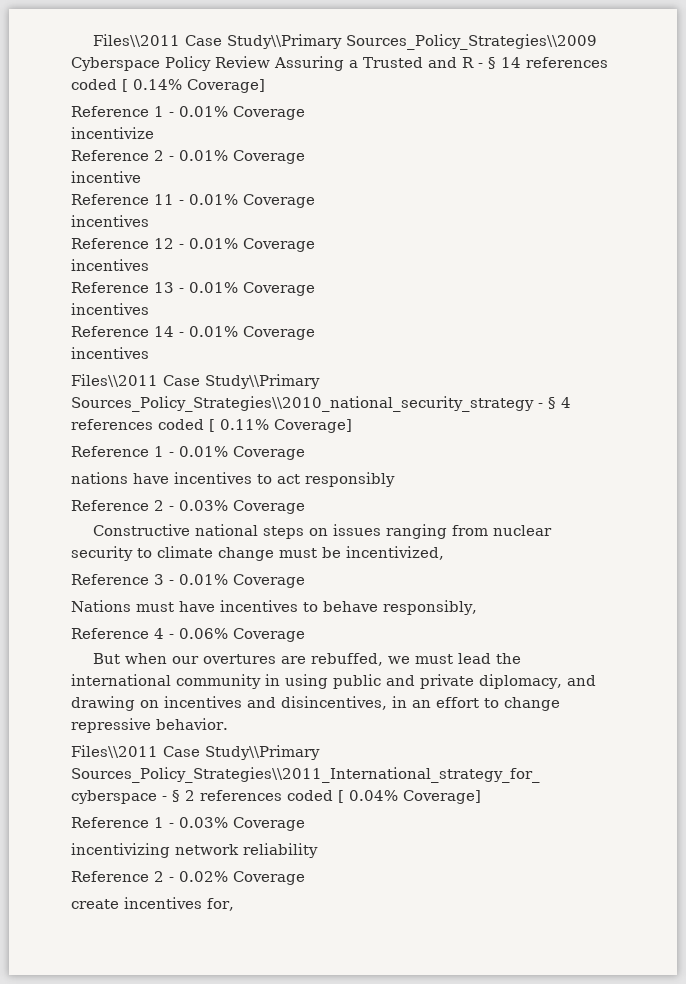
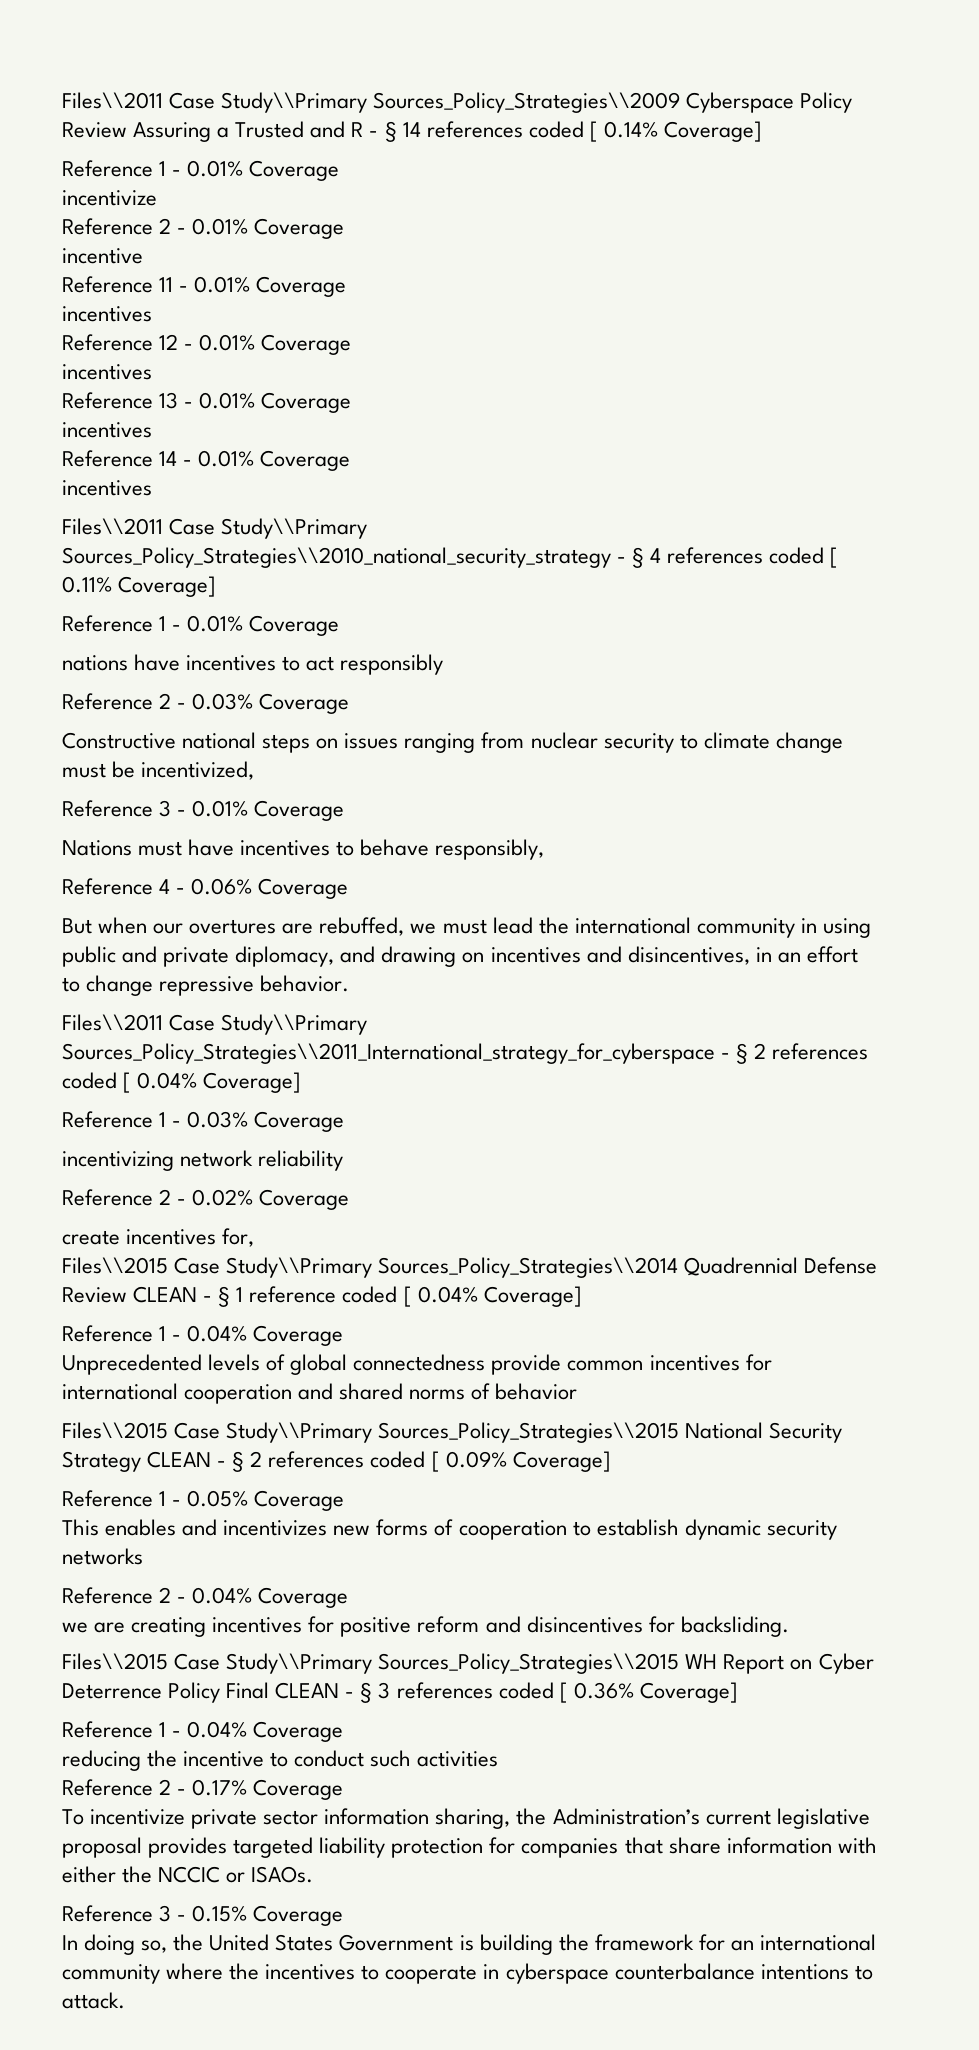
(234, 904) none -> [62,1257,878,1278] [62,1286,582,1307] [62,1325,344,1346] [62,1354,772,1375] [62,1383,578,1404] [62,1422,843,1443] [62,1451,611,1472] [62,1490,345,1511] [62,1519,837,1540] [62,1548,143,1565] [62,1587,349,1608] [62,1616,789,1637] [62,1653,874,1674] [62,1682,738,1703] [62,1721,344,1742] [62,1750,499,1771] [62,1779,344,1800] [62,1808,870,1829] [62,1837,877,1858] [62,1866,314,1883] [62,1905,344,1926] [62,1934,876,1955] [62,1963,873,1984] [62,1992,125,2009] // Files\\2015 Case Study\\Primary Sources_Policy_Strategies\\2014 Quadrennial Defense Review CLEAN - § 1 reference coded [ 0.04% Coverage] // Reference 1 - 0.04% Coverage // Unprecedented levels of global connectedness provide common incentives for international cooperation and shared norms of behavior // Files\\2015 Case Study\\Primary Sources_Policy_Strategies\\2015 National Security Strategy CLEAN - § 2 references coded [ 0.09% Coverage] // Reference 1 - 0.05% Coverage // This enables and incentivizes new forms of cooperation to establish dynamic security networks // Reference 2 - 0.04% Coverage // we are creating incentives for positive reform and disincentives for backsliding. // Files\\2015 Case Study\\Primary Sources_Policy_Strategies\\2015 WH Report on Cyber Deterrence Policy Final CLEAN - § 3 references coded [ 0.36% Coverage] // Reference 1 - 0.04% Coverage // reducing the incentive to conduct such activities // Reference 2 - 0.17% Coverage // To incentivize private sector information sharing, the Administration’s current legislative proposal provides targeted liability protection for companies that share information with either the NCCIC or ISAOs. // Reference 3 - 0.15% Coverage // In doing so, the United States Government is building the framework for an international community where the incentives to cooperate in cyberspace counterbalance intentions to attack.

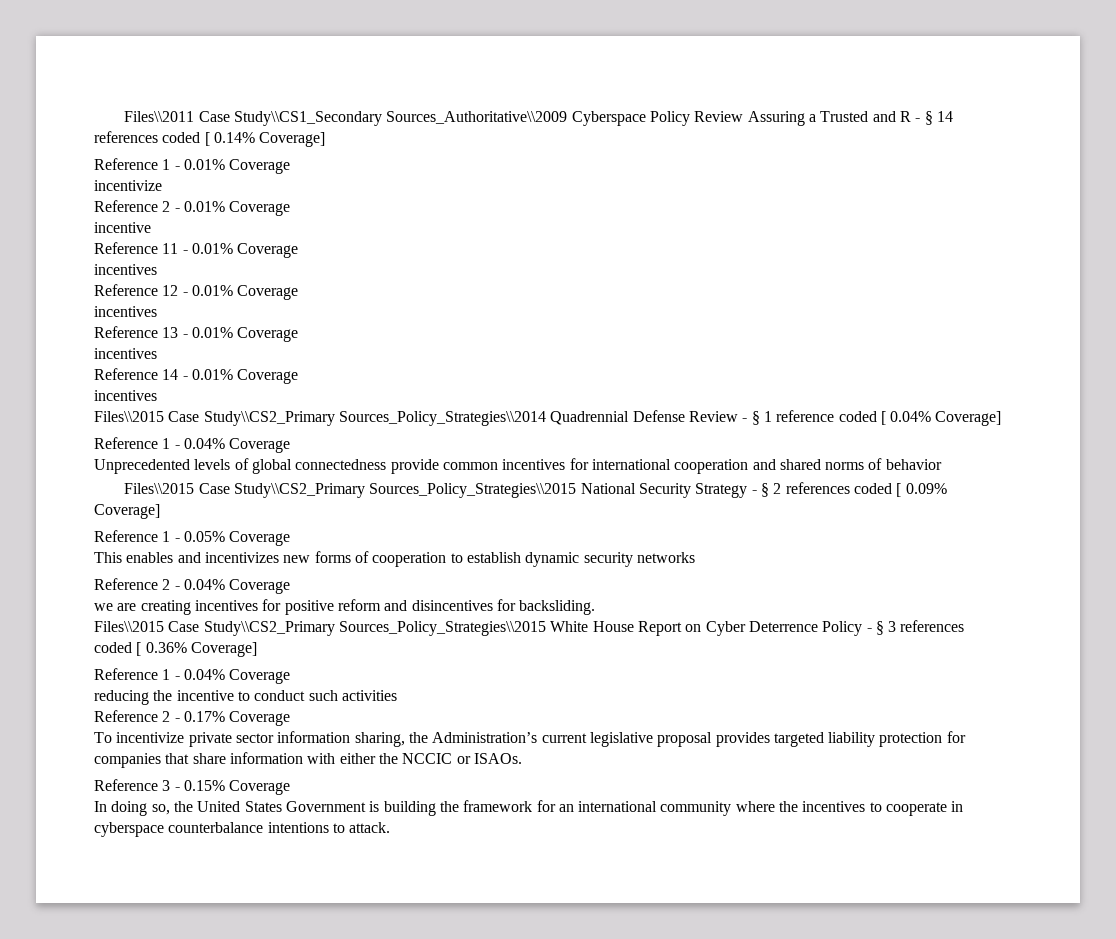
[62,92,681,113] Files\\2011 Case Study\\Primary Sources_Policy_Strategies\\2009 -> [124,111,568,126] Files\\2011 Case Study\\CS1_Secondary Sources_Authoritative\\2009
[62,518,368,539] [62,547,839,568] [62,576,217,597] [62,615,340,636] [62,654,444,675] [62,693,350,714] [62,732,843,753] [62,761,255,780] [62,800,345,821] [62,839,545,860] [62,878,349,899] [62,917,871,938] [62,946,858,967] [62,975,350,996] [62,1014,368,1035] [62,1043,869,1064] [62,1072,302,1093] [62,1111,345,1132] [62,1150,344,1171] [62,1189,350,1210] [62,1228,255,1247] [62,1257,373,1278] // Files\\2011 Case Study\\Primary Sources_Policy_Strategies\\2010_national_security_strategy - § 4 references coded [ 0.11% Coverage] // Reference 1 - 0.01% Coverage // nations have incentives to act responsibly // Reference 2 - 0.03% Coverage // Constructive national steps on issues ranging from nuclear security to climate change must be incentivized, // Reference 3 - 0.01% Coverage // Nations must have incentives to behave responsibly, // Reference 4 - 0.06% Coverage // But when our overtures are rebuffed, we must lead the international community in using public and private diplomacy, and drawing on incentives and disincentives, in an effort to change repressive behavior. // Files\\2011 Case Study\\Primary Sources_Policy_Strategies\\2011_International_strategy_for_cyberspace - § 2 references coded [ 0.04% Coverage] // Reference 1 - 0.03% Coverage // incentivizing network reliability // Reference 2 - 0.02% Coverage // create incentives for, // Files\\2015 Case Study\\Primary -> [94,411,335,426] // Files\\2015 Case Study\\CS2_Primary
[133,1286,198,1303] CLEAN -> (738, 416) none
[226,1422,373,1443] Study\\Primary -> [233,483,365,498] Study\\CS2_Primary
[147,1451,212,1468] CLEAN -> (748, 490) none
[226,1653,718,1674] Study\\Primary Sources_Policy_Strategies\\2015 WH -> [203,621,634,636] Study\\CS2_Primary Sources_Policy_Strategies\\2015 White House
[226,1682,340,1699] Final CLEAN -> (863, 628) none

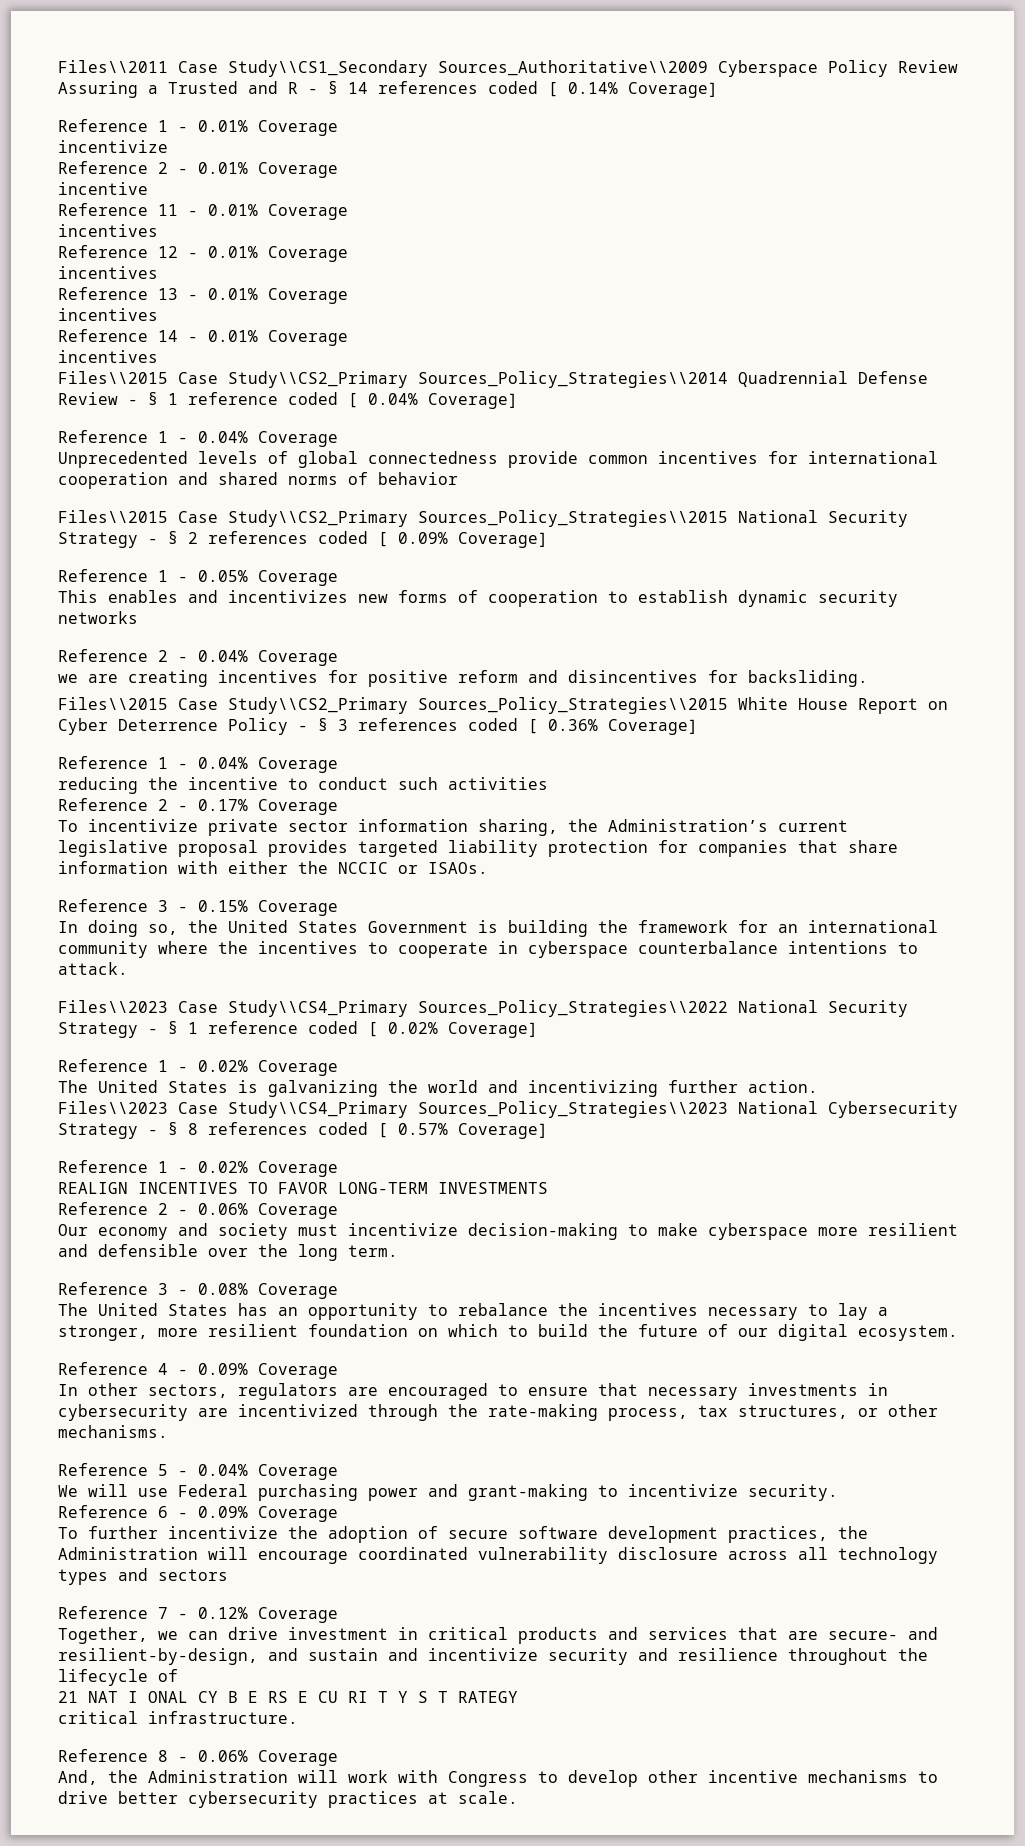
(391, 827) none -> [58,1000,908,1017] [58,1021,538,1038] [58,1059,338,1076] [58,1080,818,1097] [58,1101,958,1118] [58,1122,548,1139] [58,1160,338,1177] [58,1182,548,1194] [58,1202,338,1219] [58,1223,958,1240] [58,1244,398,1261] [58,1282,338,1299] [58,1303,888,1320] [58,1324,958,1341] [58,1362,338,1379] [58,1383,888,1400] [58,1404,938,1421] [58,1425,168,1438] [58,1463,338,1480] [58,1484,838,1501] [58,1505,338,1522] [58,1526,868,1543] [58,1547,938,1564] [58,1568,228,1585] [58,1606,338,1623] [58,1627,938,1644] [58,1648,928,1665] [58,1669,178,1686] [58,1691,518,1703] [58,1711,298,1724] [58,1749,338,1766] [58,1770,938,1787] [58,1791,518,1808] // Files\\2023 Case Study\\CS4_Primary Sources_Policy_Strategies\\2022 National Security Strategy - § 1 reference coded [ 0.02% Coverage] // Reference 1 - 0.02% Coverage // The United States is galvanizing the world and incentivizing further action. // Files\\2023 Case Study\\CS4_Primary Sources_Policy_Strategies\\2023 National Cybersecurity Strategy - § 8 references coded [ 0.57% Coverage] // Reference 1 - 0.02% Coverage // REALIGN INCENTIVES TO FAVOR LONG-TERM INVESTMENTS // Reference 2 - 0.06% Coverage // Our economy and society must incentivize decision-making to make cyberspace more resilient and defensible over the long term. // Reference 3 - 0.08% Coverage // The United States has an opportunity to rebalance the incentives necessary to lay a stronger, more resilient foundation on which to build the future of our digital ecosystem. // Reference 4 - 0.09% Coverage // In other sectors, regulators are encouraged to ensure that necessary investments in cybersecurity are incentivized through the rate-making process, tax structures, or other mechanisms. // Reference 5 - 0.04% Coverage // We will use Federal purchasing power and grant-making to incentivize security. // Reference 6 - 0.09% Coverage // To further incentivize the adoption of secure software development practices, the Administration will encourage coordinated vulnerability disclosure across all technology types and sectors // Reference 7 - 0.12% Coverage // Together, we can drive investment in critical products and services that are secure- and resilient-by-design, and sustain and incentivize security and resilience throughout the lifecycle of // 21 NAT I ONAL CY B E RS E CU RI T Y S T RATEGY // critical infrastructure. // Reference 8 - 0.06% Coverage // And, the Administration will work with Congress to develop other incentive mechanisms to drive better cybersecurity practices at scale.

